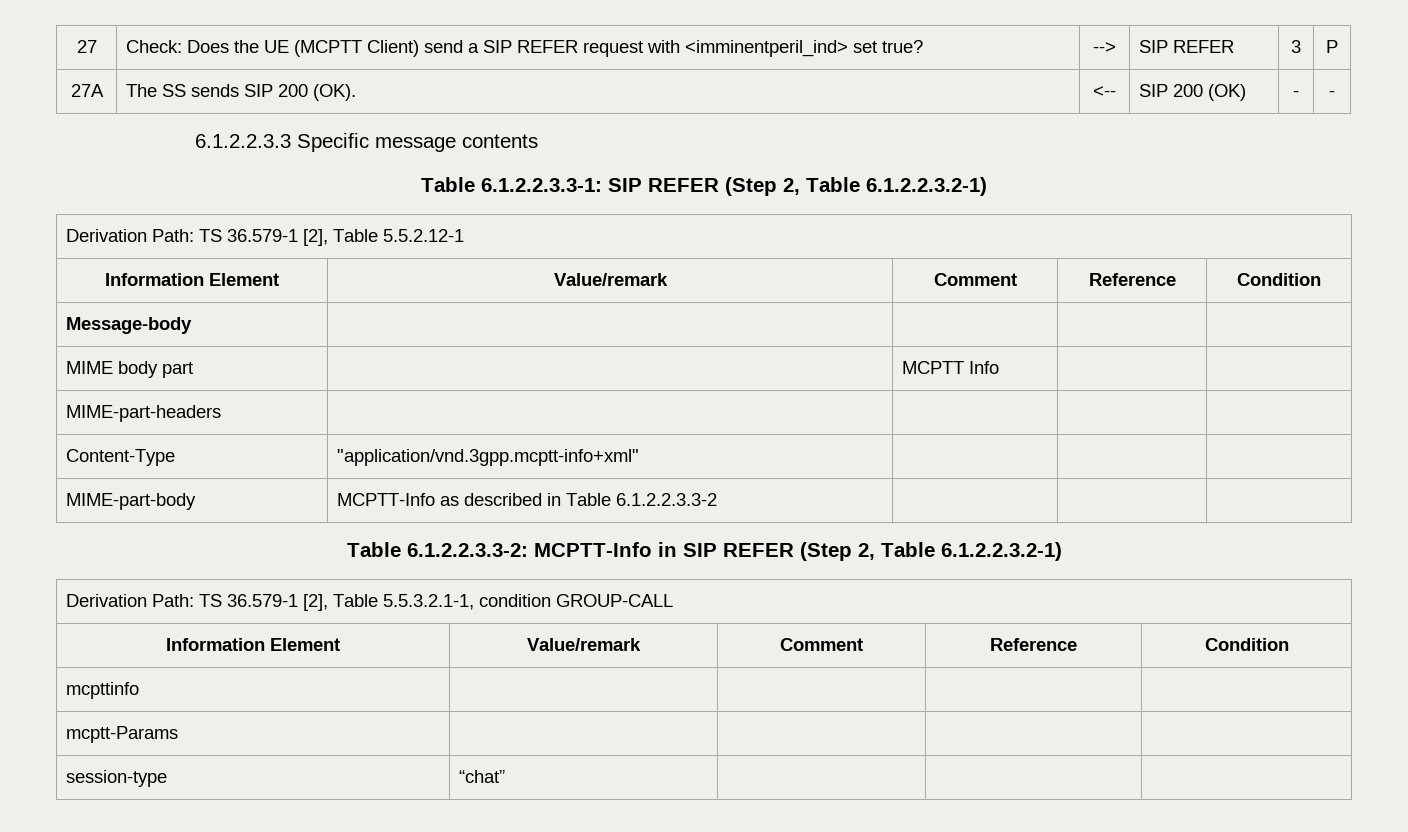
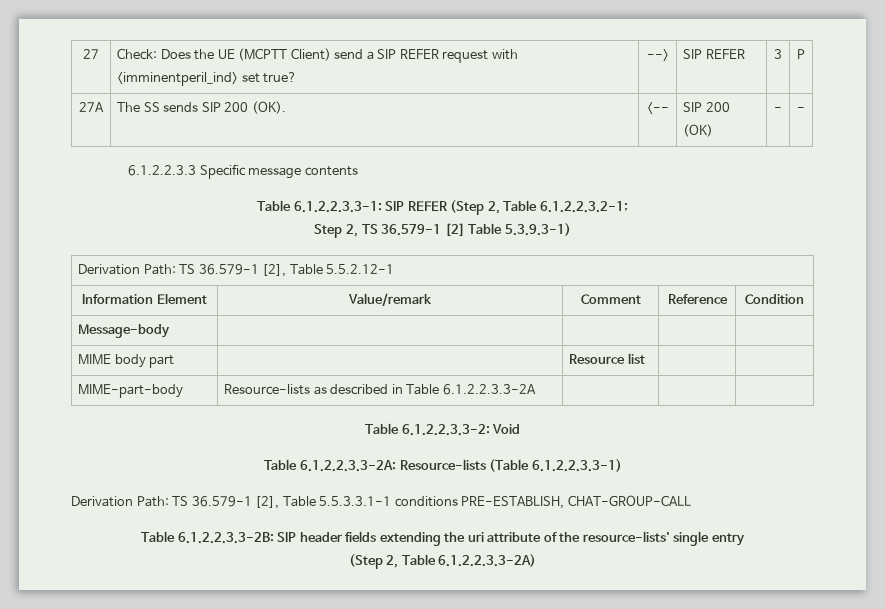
[866,177,987,196] 6.1.2.2.3.2-1) -> [539,201,628,213] [314,223,571,238] 6.1.2.2.3.2-1; // Step 2, TS 36.579-1 [2] Table 5.3.9.3-1)
[901,361,999,374] [65,405,221,422] [65,449,175,466] [336,449,639,466] MCPTT Info | | // MIME-part-headers | | | | // Content-Type | "application/vnd.3gpp.mcptt-info+xml" | -> [569,353,645,364] Resource list
[336,493,435,506] MCPTT-Info -> [224,384,311,395] Resource-lists
[615,493,717,506] 6.1.2.2.3.3-2 -> [442,384,536,395] 6.1.2.2.3.3-2A
[533,542,1062,561] [65,594,673,611] [166,638,340,651] [527,638,641,651] [780,638,863,651] [990,638,1077,651] [1204,638,1289,651] [65,682,139,699] [65,726,178,743] [65,770,167,787] [458,770,505,783] MCPTT-Info in SIP REFER (Step 2, Table 6.1.2.2.3.2-1) // Derivation Path: TS 36.579-1 [2], Table 5.5.3.2.1-1, condition GROUP-CALL // Information Element | Value/remark | Comment | Reference | Condition // mcpttinfo | | | | // mcptt-Params | | | | // session-type | “chat” | | | -> [492,424,521,434] [263,459,622,472] [71,495,691,509] [141,531,745,546] [348,554,537,569] Void // Table 6.1.2.2.3.3-2A: Resource-lists (Table 6.1.2.2.3.3-1) // Derivation Path: TS 36.579-1 [2], Table 5.5.3.3.1-1 conditions PRE-ESTABLISH, CHAT-GROUP-CALL // Table 6.1.2.2.3.3-2B: SIP header fields extending the uri attribute of the resource-lists' single entry // (Step 2, Table 6.1.2.2.3.3-2A)

